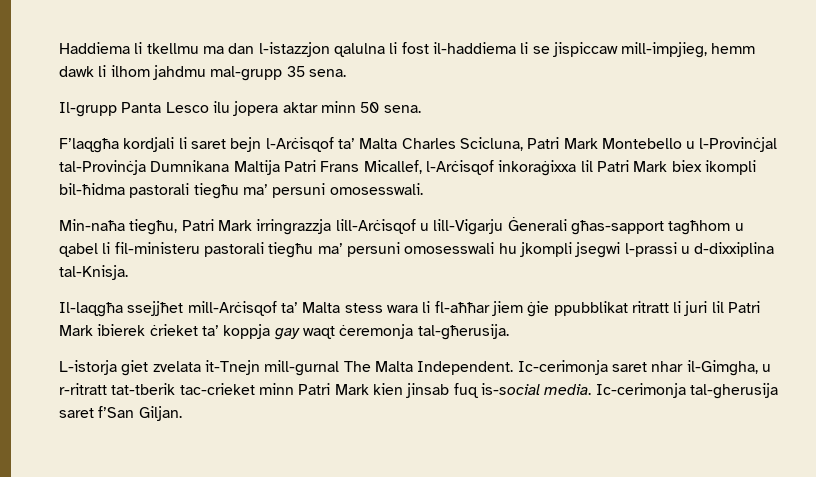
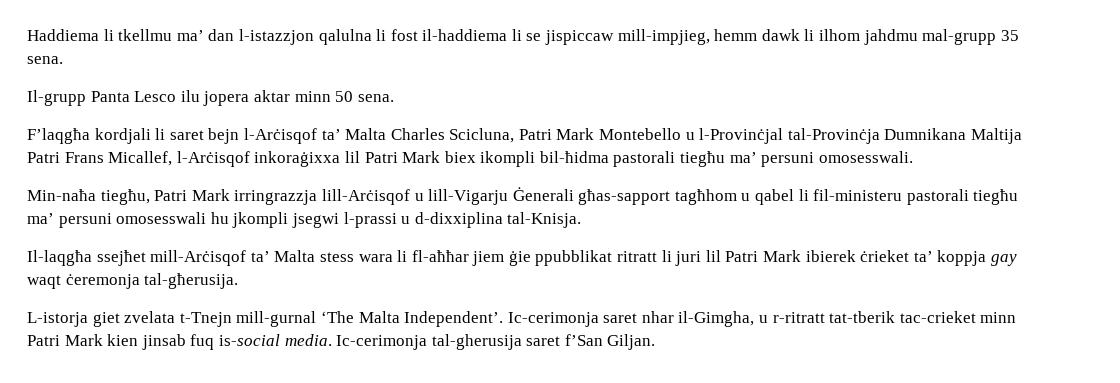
[202,46,224,54] ma -> [176,30,204,41] ma’
[127,301,184,316] ssejjħet -> [96,250,146,266] ssejħet
[204,360,514,376] it-Tnejn mill-gurnal The Malta Independent. -> [179,311,504,327] t-Tnejn mill-gurnal ‘The Malta Independent’.

